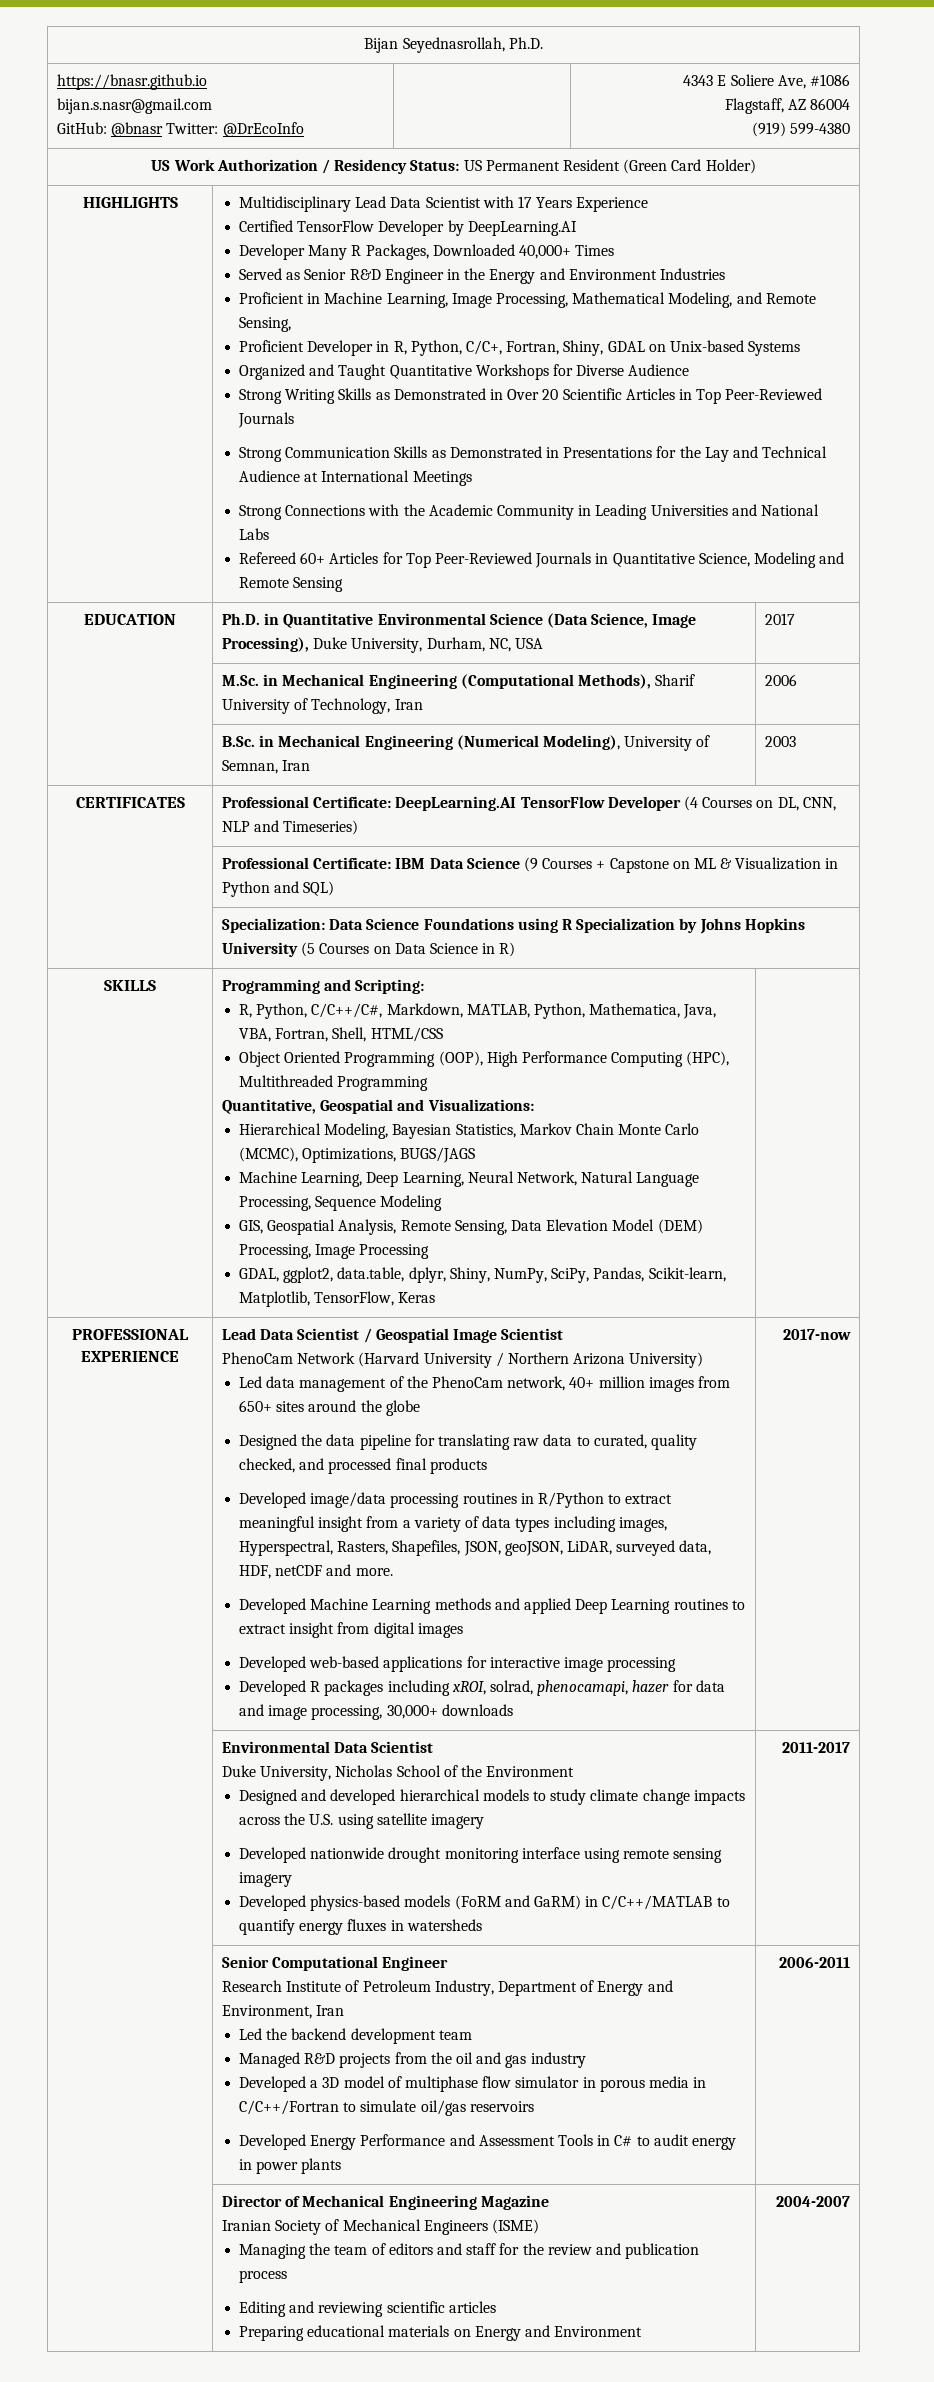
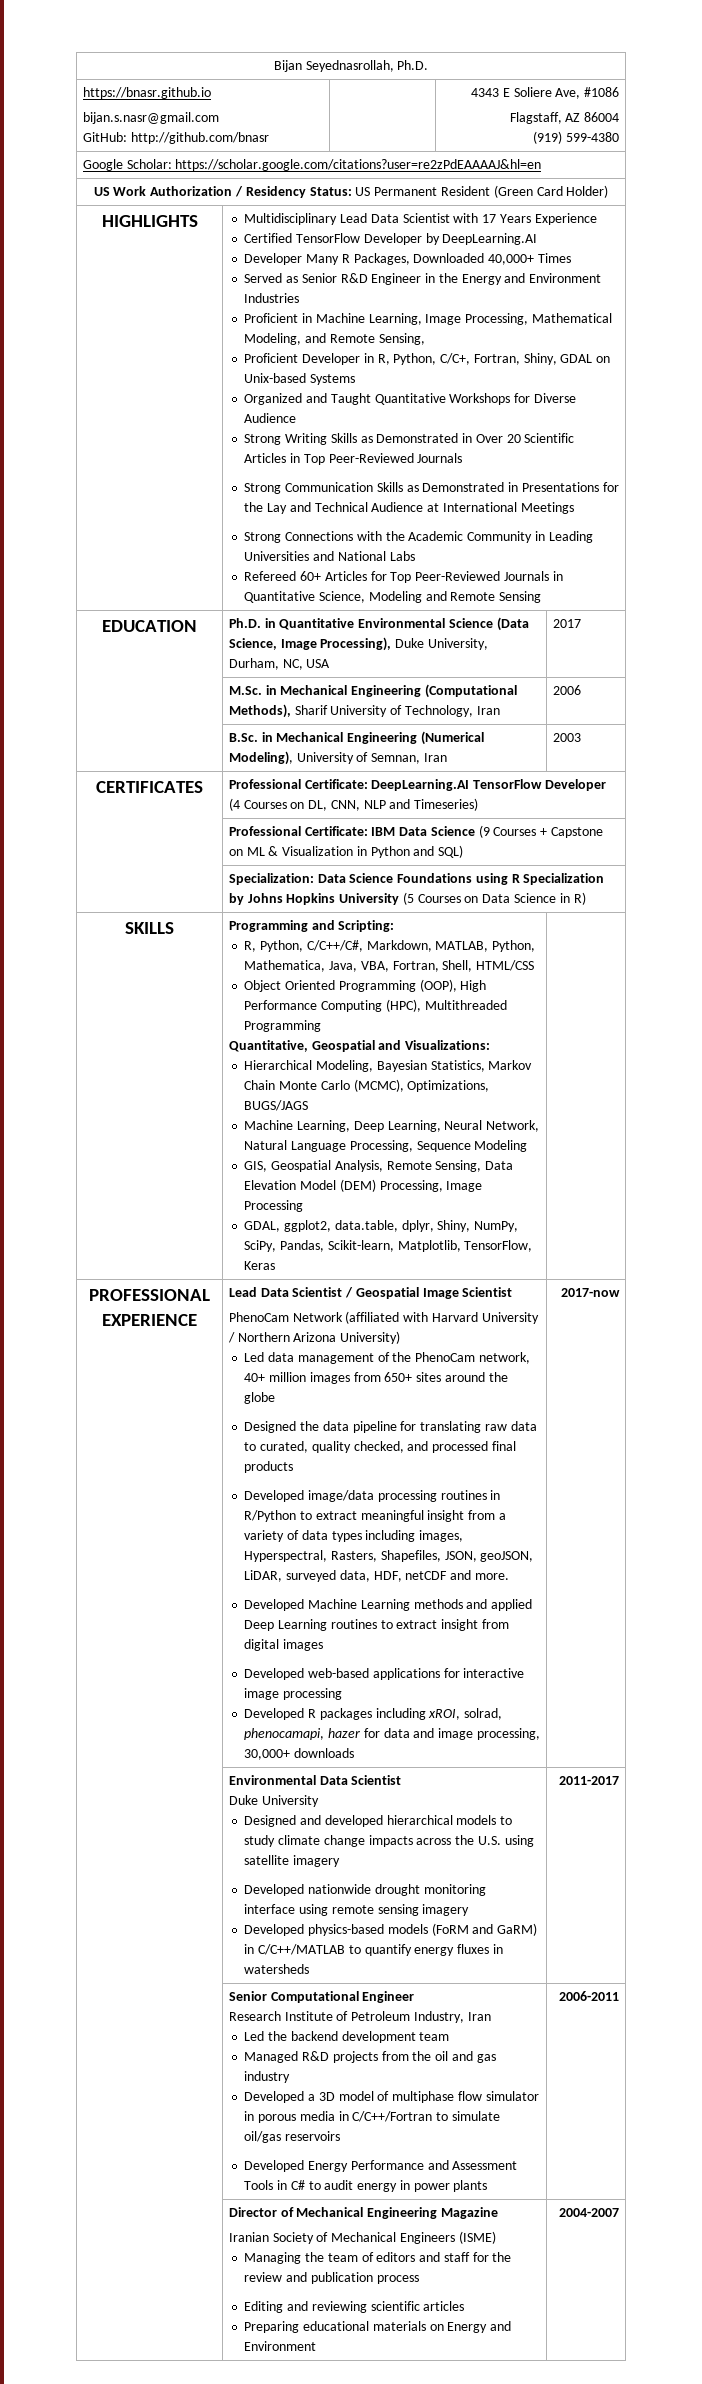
[111,122,304,137] @bnasr Twitter: @DrEcoInfo -> [130,132,269,144] http://github.com/bnasr
(850, 129) none -> [82,159,542,171] // Google Scholar: https://scholar.google.com/citations?user=re2zPdEAAAAJ&hl=en
[358,1352,420,1367] (Harvard -> [345,1311,478,1324] (affiliated with Harvard
[260,1765,575,1781] University, Nicholas School of the Environment -> [261,1795,319,1807] University
[497,1980,673,1996] [222,2005,313,2019] Department of Energy and Environment, -> (464, 2017) none

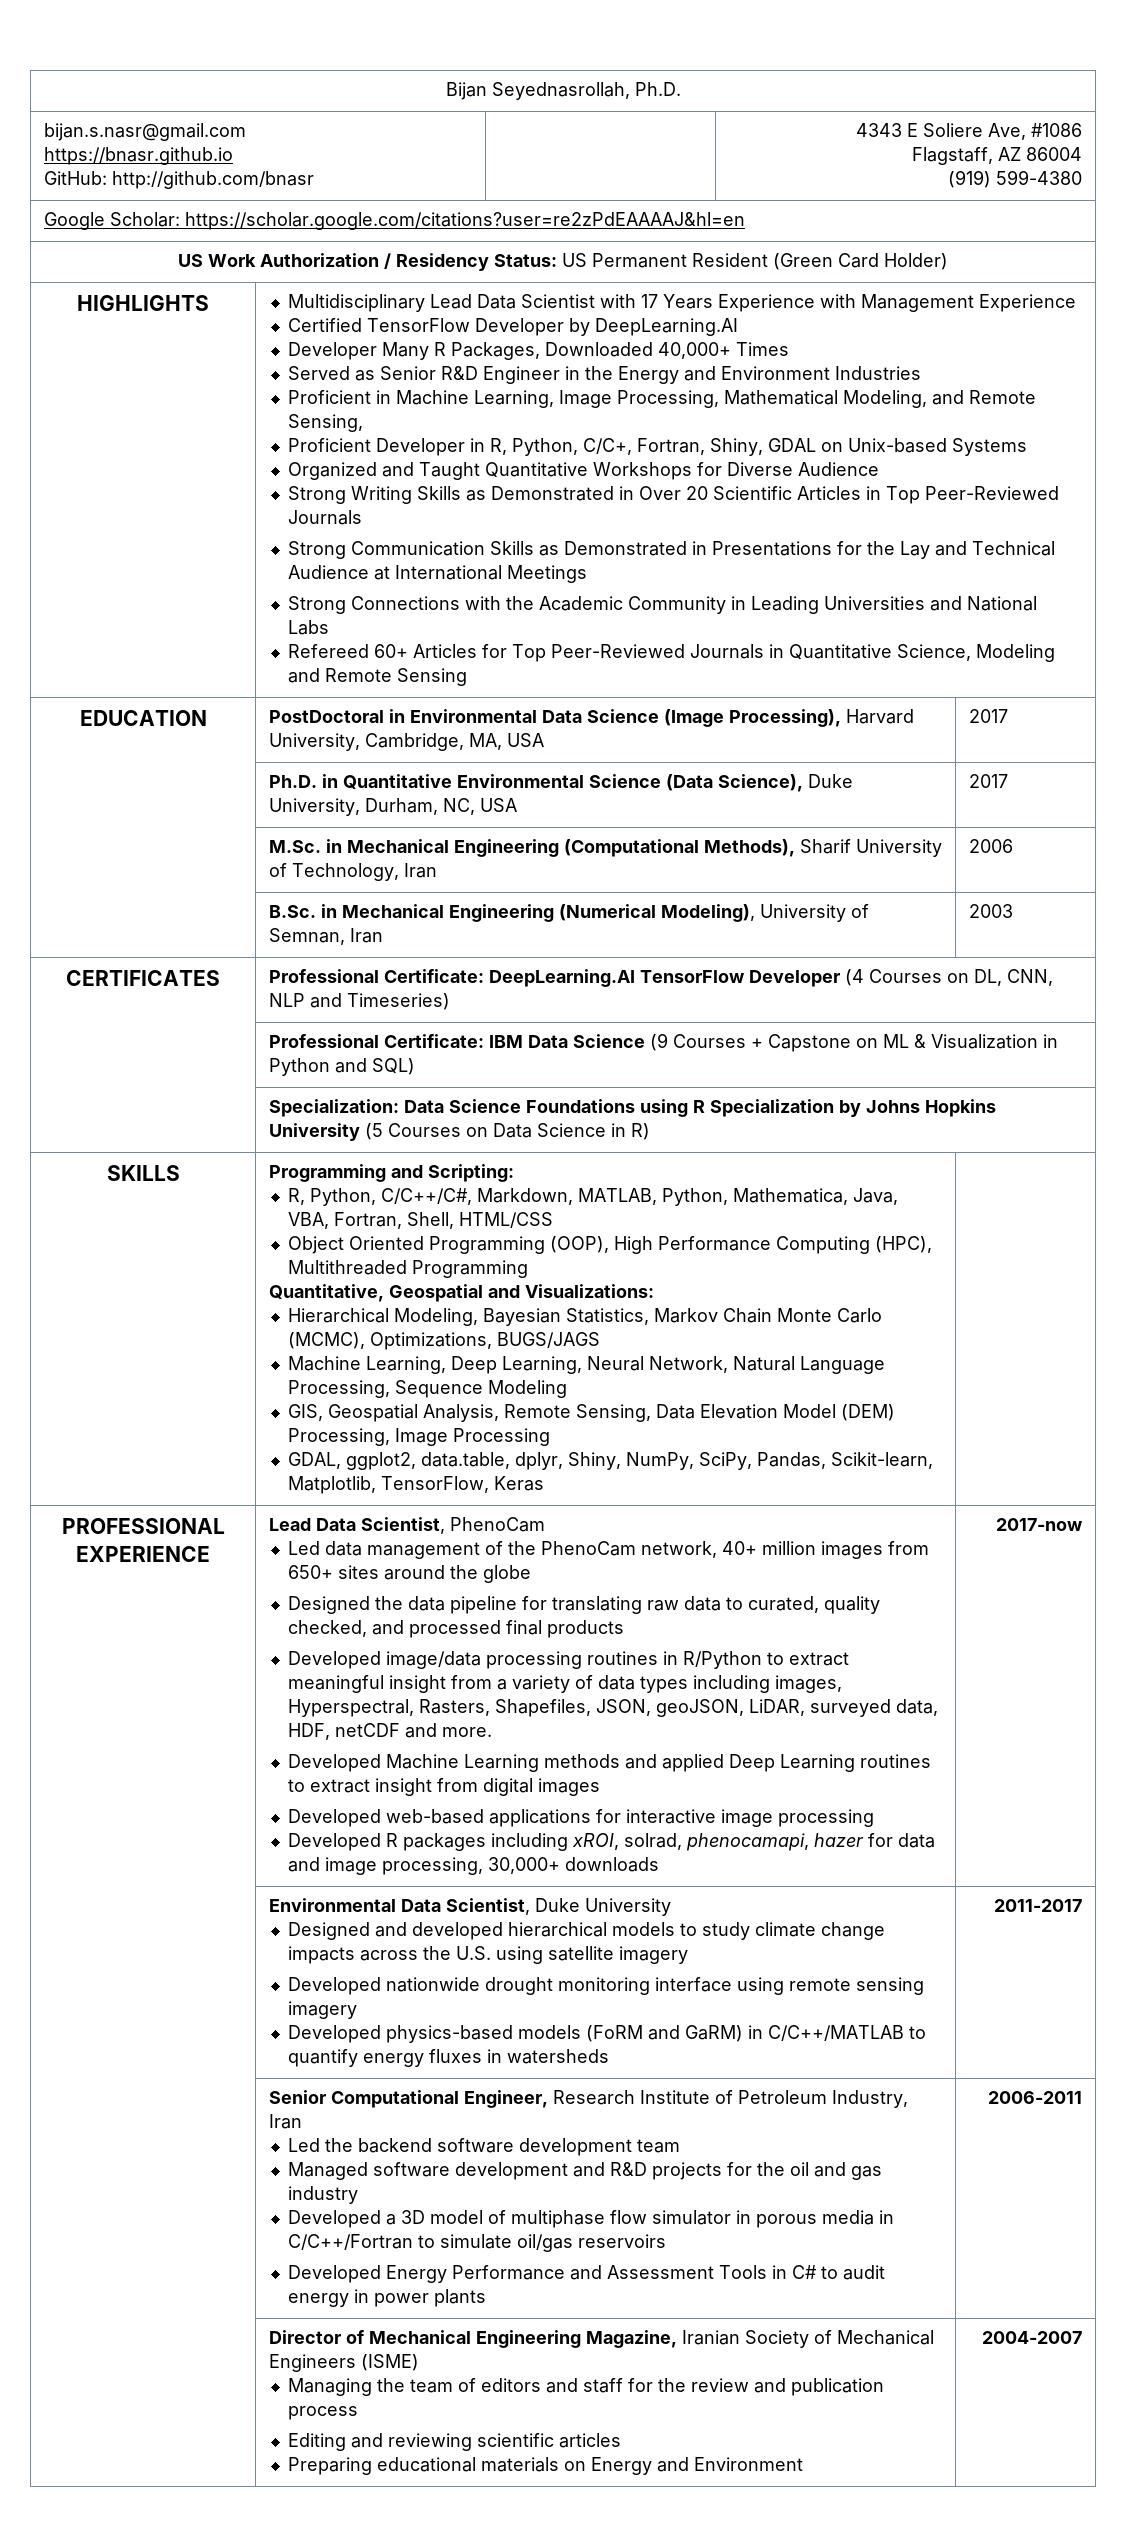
(429, 65) none -> [43,123,246,141] bijan.s.nasr@gmail.com //
[82,112,219,124] // bijan.s.nasr@gmail.com -> (233, 156) none
(597, 219) none -> [820,294,1077,312] with Management Experience
(197, 626) none -> [268,709,914,727] [268,733,544,751] [968,709,1008,723] | PostDoctoral in Environmental Data Science (Image Processing), Harvard University, Cambridge, MA, USA | 2017 //
[228,637,392,651] Science, Image Processing), -> [717,774,803,792] Science),
[292,1287,513,1299] [228,1311,539,1324] [227,1331,401,1344] Scientist / Geospatial Image Scientist // PhenoCam Network (affiliated with Harvard University / Northern Arizona University) -> [360,1517,545,1534] Scientist, PhenoCam
[351,1775,402,1785] Scientist // -> [445,1898,530,1915] Scientist,
[362,1991,415,2003] Engineer // -> [463,2090,548,2108] Engineer,
(338, 2036) none -> [437,2138,515,2153] software
(299, 2057) none -> [373,2162,606,2180] software development and
[381,2051,409,2061] from -> [727,2162,753,2176] for
[440,2207,498,2219] Magazine // -> [585,2330,677,2348] Magazine,

